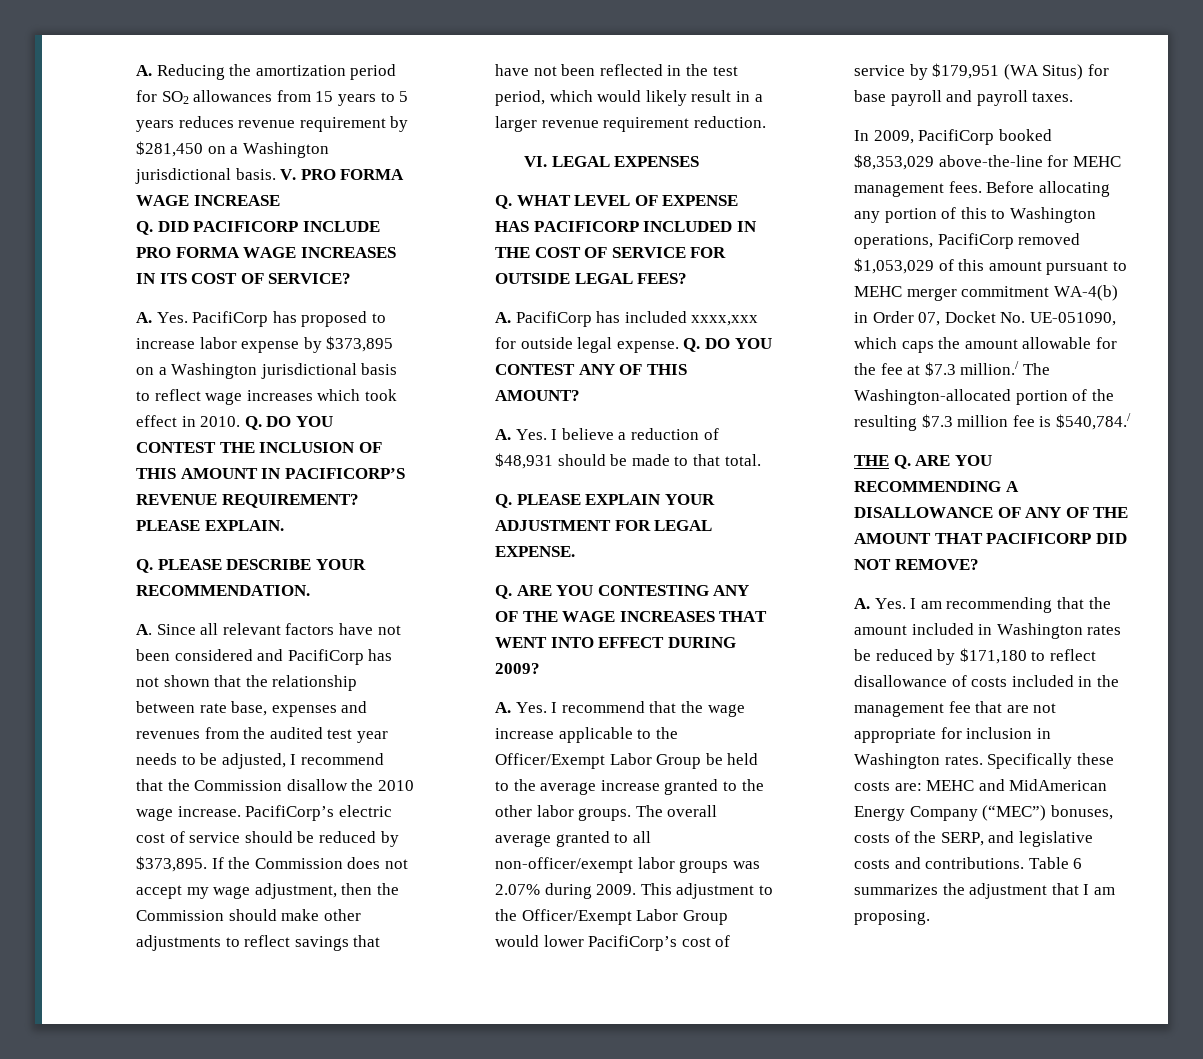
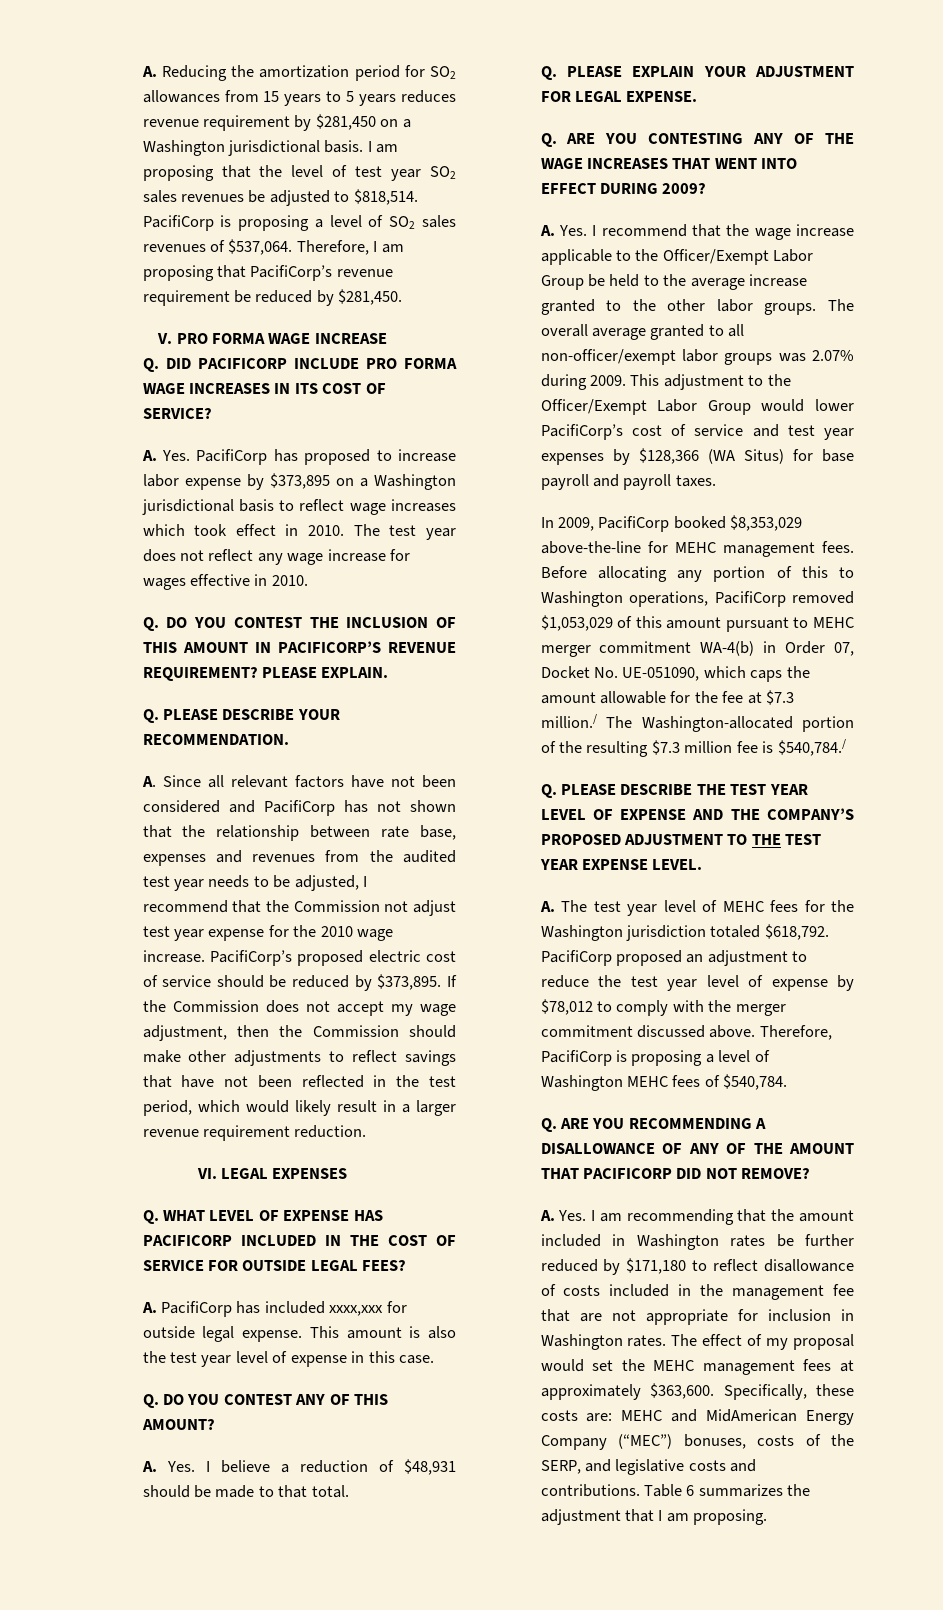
(276, 174) none -> [367,141,399,153] [142,165,456,181] [142,189,418,206] [142,215,457,231] [142,239,404,255] [142,265,393,281] [142,289,403,306] I am proposing that the level of test year SO2 sales revenues be adjusted to $818,514. PacifiCorp is proposing a level of SO2 sales revenues of $537,064. Therefore, I am proposing that PacifiCorp’s revenue requirement be reduced by $281,450. //
(241, 421) none -> [353,524,456,540] [142,549,411,565] [142,574,308,590] The test year does not reflect any wage increase for wages effective in 2010. //
[286,779,348,791] disallow -> [384,900,456,916] [142,925,289,941] not adjust test year expense for
(335, 813) none -> [297,950,364,966] proposed
(679, 347) none -> [309,1326,456,1339] [142,1351,435,1367] This amount is also the test year level of expense in this case. //
[909,63,1000,80] by $179,951 -> [752,424,854,440] [540,448,699,465] and test year expenses by $128,366
[854,455,890,466] THE -> [540,784,808,798] [540,808,854,820] [540,834,822,845] [539,859,703,870] [539,900,854,916] [540,924,829,941] [540,950,808,966] [540,975,854,991] [540,999,786,1016] [540,1025,832,1040] [540,1050,770,1066] [540,1074,788,1091] Q. PLEASE DESCRIBE THE TEST YEAR LEVEL OF EXPENSE AND THE COMPANY’S PROPOSED ADJUSTMENT TO THE TEST YEAR EXPENSE LEVEL. // A. The test year level of MEHC fees for the Washington jurisdiction totaled $618,792. PacifiCorp proposed an adjustment to reduce the test year level of expense by $78,012 to comply with the merger commitment discussed above. Therefore, PacifiCorp is proposing a level of Washington MEHC fees of $540,784. //
(872, 655) none -> [805,1234,854,1246] further
[987,753,1073,769] Specifically -> [671,1334,854,1350] [540,1359,854,1375] [540,1383,807,1400] The effect of my proposal would set the MEHC management fees at approximately $363,600. Specifically,

